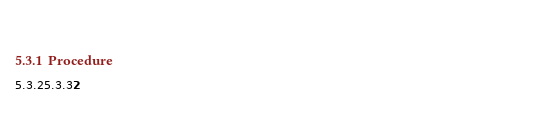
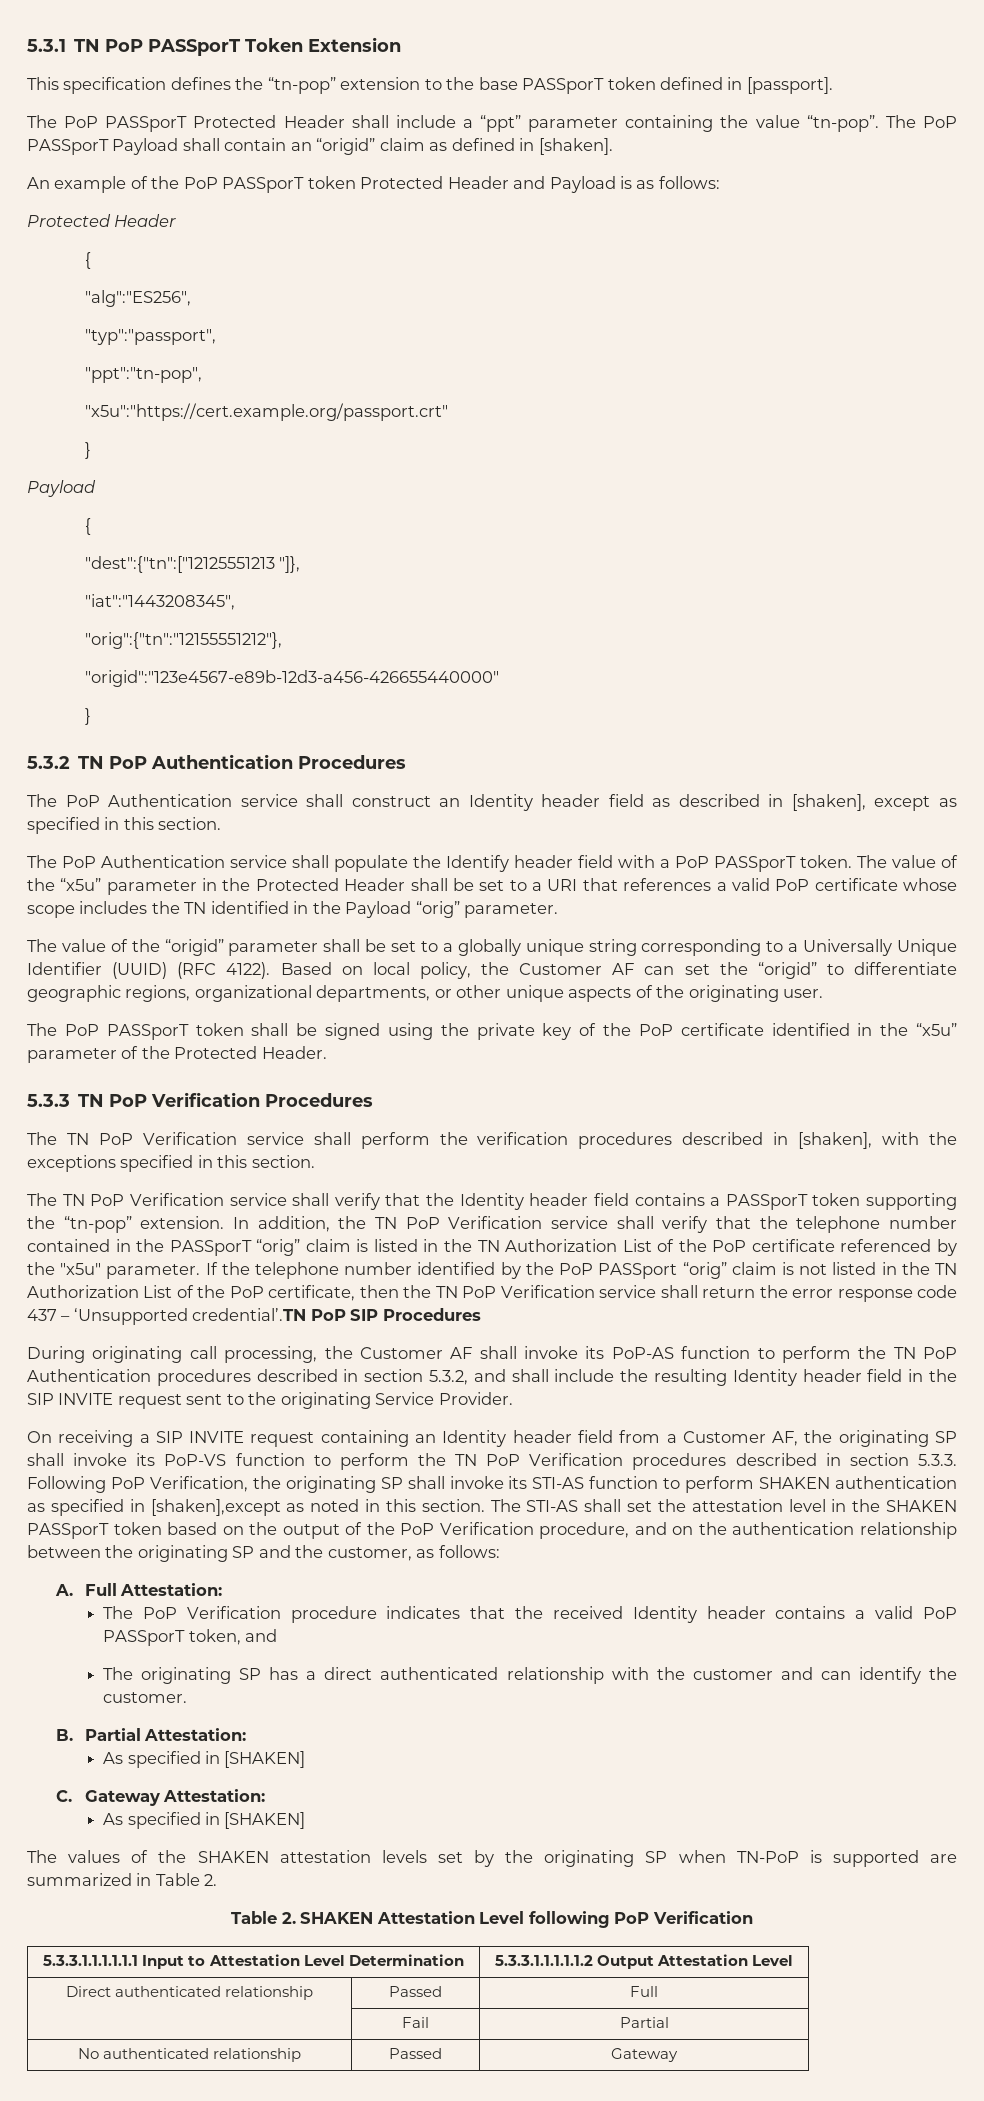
[47,55,113,65] [15,81,81,89] Procedure // 5.3.25.3.32 -> [74,37,402,56] [27,77,833,94] [27,115,957,132] [27,138,613,155] [27,176,720,193] [27,214,177,227] [84,252,91,269] [84,290,191,307] [84,329,216,345] [84,367,202,383] [84,403,448,421] [84,442,91,459] [27,480,96,497] [84,518,91,535] [84,556,301,573] [84,594,235,610] [84,632,282,649] [84,670,499,687] [84,708,91,725] [27,754,407,769] [27,794,957,811] [27,817,222,834] [27,855,958,872] [27,878,957,895] [27,901,559,918] [27,939,958,956] [27,962,957,979] [27,985,824,1002] [27,1023,958,1040] [27,1046,327,1063] [27,1092,374,1107] [27,1132,958,1149] [27,1155,315,1172] [27,1193,957,1210] [27,1216,957,1233] [27,1239,957,1256] [27,1262,958,1279] [27,1285,958,1302] [27,1308,481,1325] [27,1346,957,1363] [27,1369,957,1386] [27,1392,513,1409] [27,1430,957,1447] [27,1453,957,1470] [27,1476,958,1493] [27,1499,958,1516] [27,1522,957,1539] [27,1545,500,1562] [54,1583,223,1596] [103,1606,957,1623] [103,1629,278,1646] [103,1667,958,1684] [103,1692,188,1703] [55,1728,247,1741] [103,1751,306,1768] [55,1789,266,1806] [103,1812,306,1829] [27,1850,957,1867] [27,1873,218,1886] [231,1911,753,1928] [43,1954,464,1969] [494,1954,794,1969] [65,1986,314,2000] [389,1986,442,1997] [630,1986,658,1997] [402,2017,429,2028] [619,2017,669,2028] [77,2048,302,2062] [389,2048,442,2059] [611,2048,678,2062] TN PoP PASSporT Token Extension // This specification defines the “tn-pop” extension to the base PASSporT token defined in [passport]. // The PoP PASSporT Protected Header shall include a “ppt” parameter containing the value “tn-pop”. The PoP PASSporT Payload shall contain an “origid” claim as defined in [shaken]. // An example of the PoP PASSporT token Protected Header and Payload is as follows: // Protected Header // { // "alg":"ES256", // "typ":"passport", // "ppt":"tn-pop", // "x5u":"https://cert.example.org/passport.crt" // } // Payload // { // "dest":{"tn":["12125551213 "]}, // "iat":"1443208345", // "orig":{"tn":"12155551212"}, // "origid":"123e4567-e89b-12d3-a456-426655440000" // } // 5.3.2 TN PoP Authentication Procedures // The PoP Authentication service shall construct an Identity header field as described in [shaken], except as specified in this section. // The PoP Authentication service shall populate the Identify header field with a PoP PASSporT token. The value of the “x5u” parameter in the Protected Header shall be set to a URI that references a valid PoP certificate whose scope includes the TN identified in the Payload “orig” parameter. // The value of the “origid” parameter shall be set to a globally unique string corresponding to a Universally Unique Identifier (UUID) (RFC 4122). Based on local policy, the Customer AF can set the “origid” to differentiate geographic regions, organizational departments, or other unique aspects of the originating user. // The PoP PASSporT token shall be signed using the private key of the PoP certificate identified in the “x5u” parameter of the Protected Header. // 5.3.3 TN PoP Verification Procedures // The TN PoP Verification service shall perform the verification procedures described in [shaken], with the exceptions specified in this section. // The TN PoP Verification service shall verify that the Identity header field contains a PASSporT token supporting the “tn-pop” extension. In addition, the TN PoP Verification service shall verify that the telephone number contained in the PASSporT “orig” claim is listed in the TN Authorization List of the PoP certificate referenced by the "x5u" parameter. If the telephone number identified by the PoP PASSport “orig” claim is not listed in the TN Authorization List of the PoP certificate, then the TN PoP Verification service shall return the error response code 437 – ‘Unsupported credential’.TN PoP SIP Procedures // During originating call processing, the Customer AF shall invoke its PoP-AS function to perform the TN PoP Authentication procedures described in section 5.3.2, and shall include the resulting Identity header field in the SIP INVITE request sent to the originating Service Provider. // On receiving a SIP INVITE request containing an Identity header field from a Customer AF, the originating SP shall invoke its PoP-VS function to perform the TN PoP Verification procedures described in section 5.3.3. Following PoP Verification, the originating SP shall invoke its STI-AS function to perform SHAKEN authentication as specified in [shaken],except as noted in this section. The STI-AS shall set the attestation level in the SHAKEN PASSporT token based on the output of the PoP Verification procedure, and on the authentication relationship between the originating SP and the customer, as follows: // A. Full Attestation: // The PoP Verification procedure indicates that the received Identity header contains a valid PoP PASSporT token, and // The originating SP has a direct authenticated relationship with the customer and can identify the customer. // B. Partial Attestation: // As specified in [SHAKEN] // C. Gateway Attestation: // As specified in [SHAKEN] // The values of the SHAKEN attestation levels set by the originating SP when TN-PoP is supported are summarized in Table 2. // Table 2. SHAKEN Attestation Level following PoP Verification // 5.3.3.1.1.1.1.1.1 Input to Attestation Level Determination | 5.3.3.1.1.1.1.1.2 Output Attestation Level // Direct authenticated relationship | Passed | Full // | Fail | Partial // No authenticated relationship | Passed | Gateway

